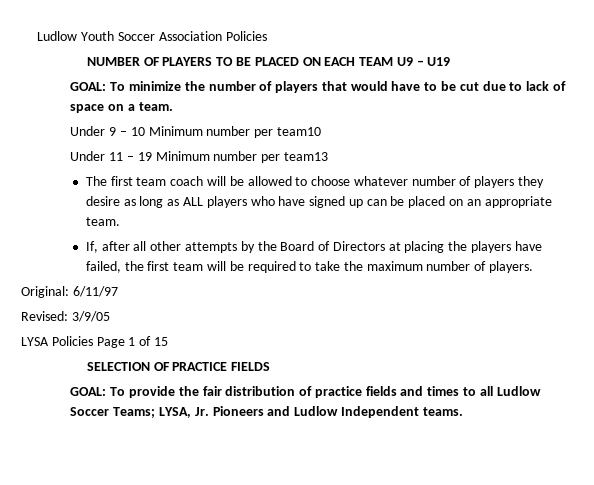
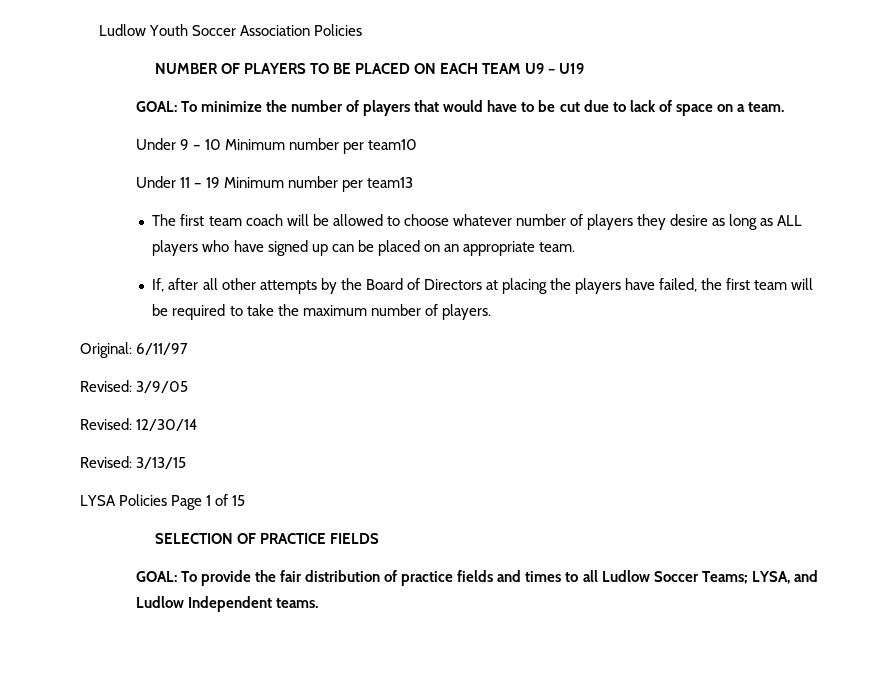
(110, 316) none -> [80,418,198,431] [80,456,187,469] // Revised: 12/30/14 // Revised: 3/13/15
[194,406,264,416] Jr. Pioneers -> (790, 577) none

